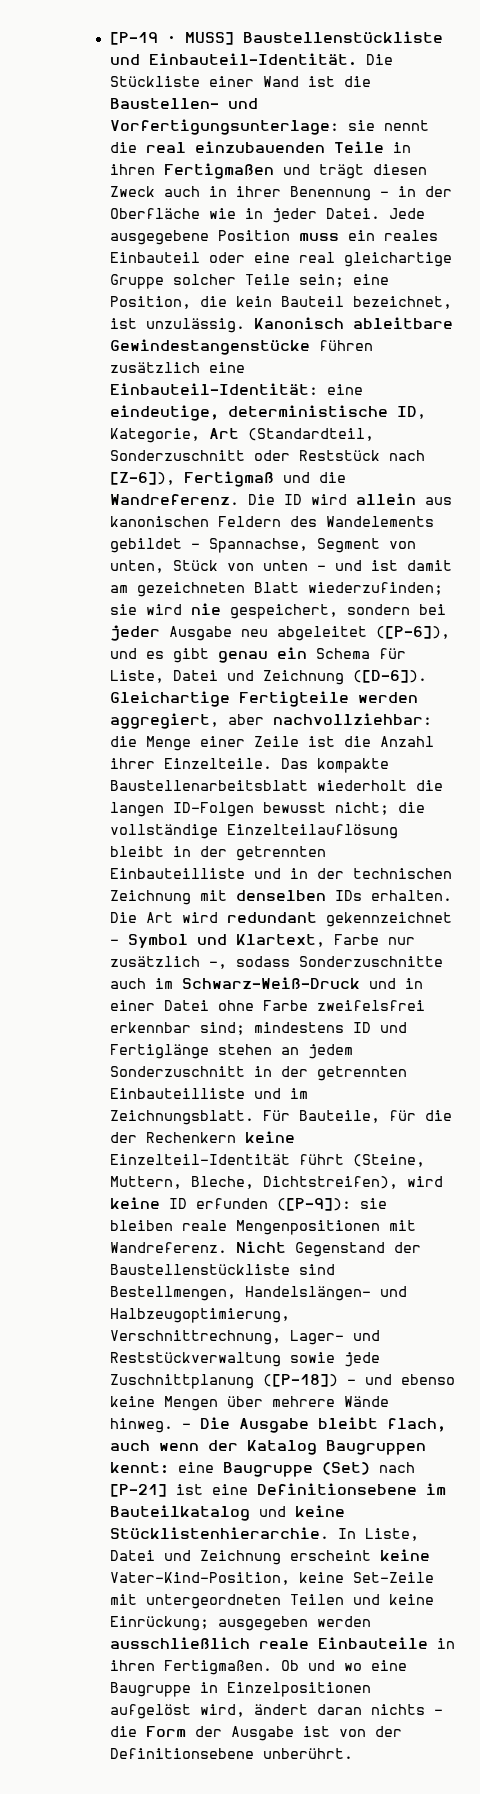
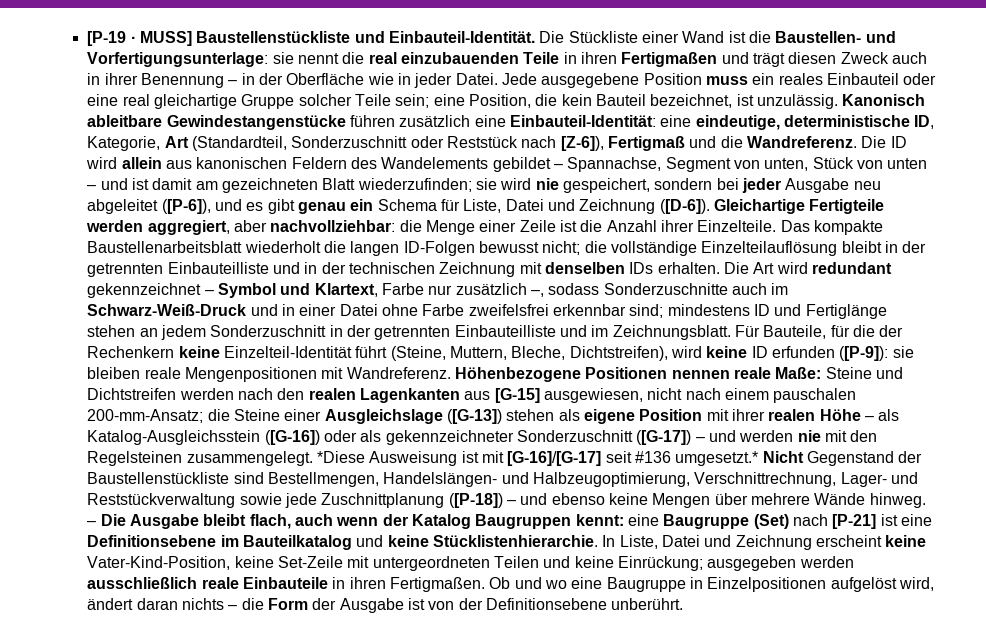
(227, 1247) none -> [454,367,903,382] [87,388,857,403] [87,409,900,424] [87,430,878,445] [87,451,759,466] Höhenbezogene Positionen nennen reale Maße: Steine und Dichtstreifen werden nach den realen Lagenkanten aus [G-15] ausgewiesen, nicht nach einem pauschalen 200-mm-Ansatz; die Steine einer Ausgleichslage ([G-13]) stehen als eigene Position mit ihrer realen Höhe – als Katalog-Ausgleichsstein ([G-16]) oder als gekennzeichneter Sonderzuschnitt ([G-17]) – und werden nie mit den Regelsteinen zusammengelegt. *Diese Ausweisung ist mit [G-16]/[G-17] seit #136 umgesetzt.*

